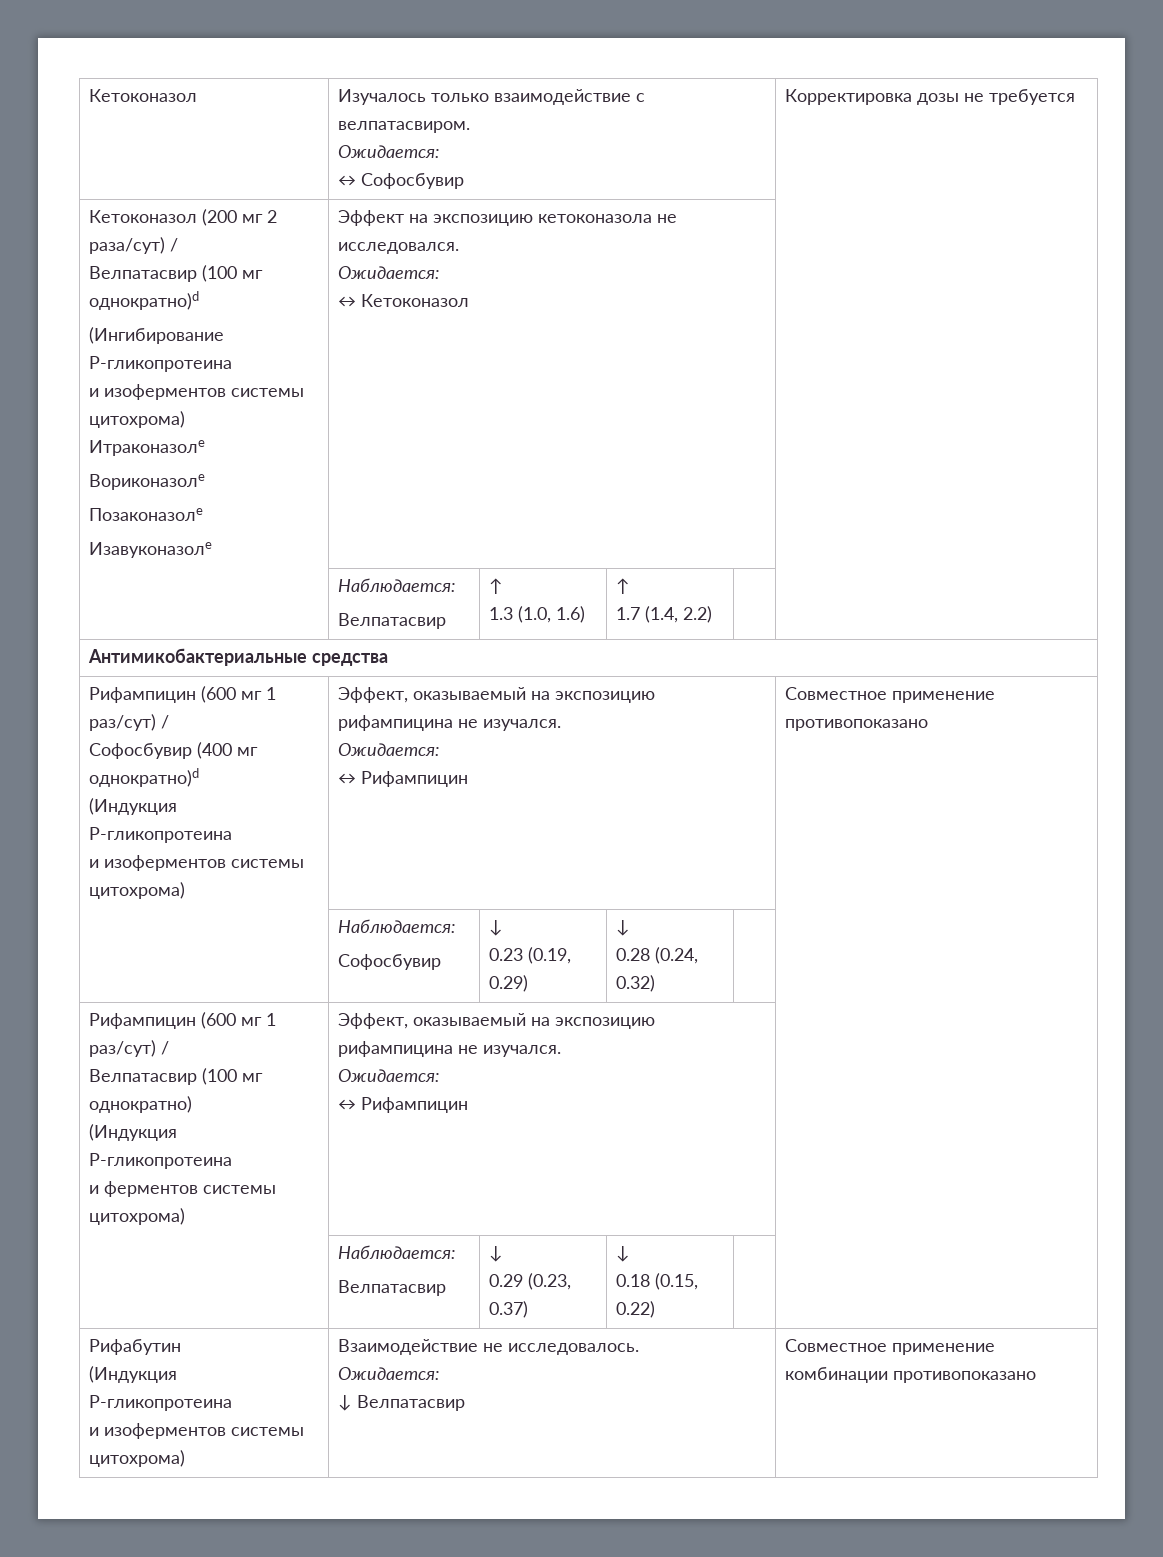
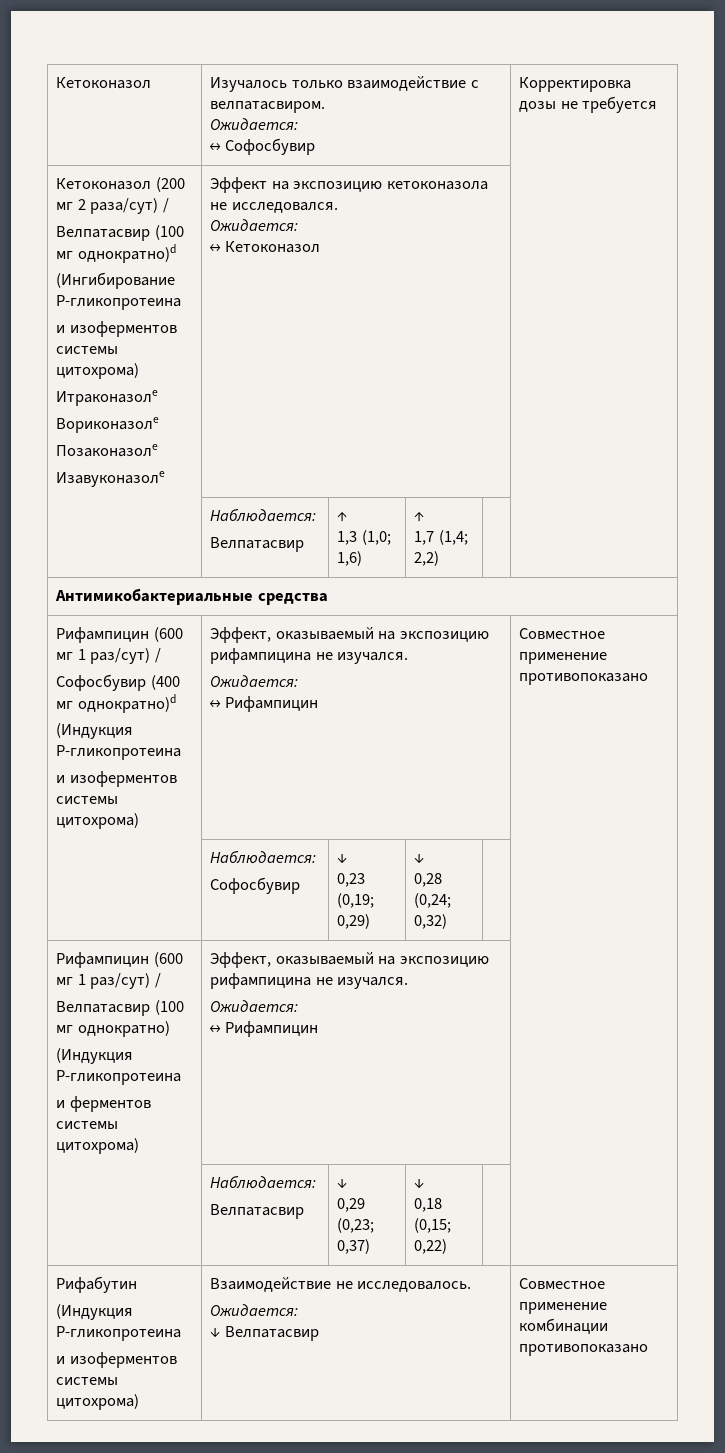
[489,606,586,623] [616,578,631,594] [616,606,713,623] 1.3 (1.0, 1.6) | ↑ // 1.7 (1.4, 2.2) -> [337,530,391,545] [337,551,363,566] [414,512,425,522] [414,530,468,545] [414,551,440,566] 1,3 (1,0; 1,6) | ↑ // 1,7 (1,4; 2,2)
[489,947,572,964] [489,975,529,992] [616,920,631,936] [616,947,699,964] [616,975,656,992] 0.23 (0.19, 0.29) | ↓ // 0.28 (0.24, 0.32) -> [337,873,366,887] [337,893,375,908] [337,914,371,929] [414,854,425,864] [414,873,443,887] [414,893,452,908] [414,914,448,929] 0,23 (0,19; 0,29) | ↓ // 0,28 (0,24; 0,32)
[489,1273,572,1290] [489,1301,529,1318] [616,1246,631,1262] [616,1273,699,1290] [616,1301,656,1318] 0.29 (0.23, 0.37) | ↓ // 0.18 (0.15, 0.22) -> [337,1198,366,1212] [337,1218,375,1233] [337,1239,371,1254] [414,1179,425,1189] [414,1198,443,1212] [414,1218,452,1233] [414,1239,448,1254] 0,29 (0,23; 0,37) | ↓ // 0,18 (0,15; 0,22)

